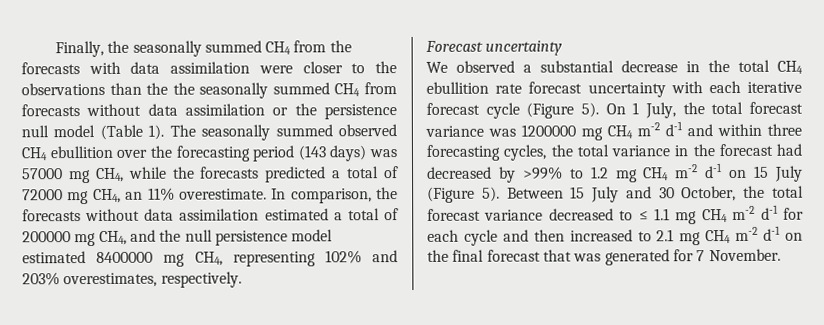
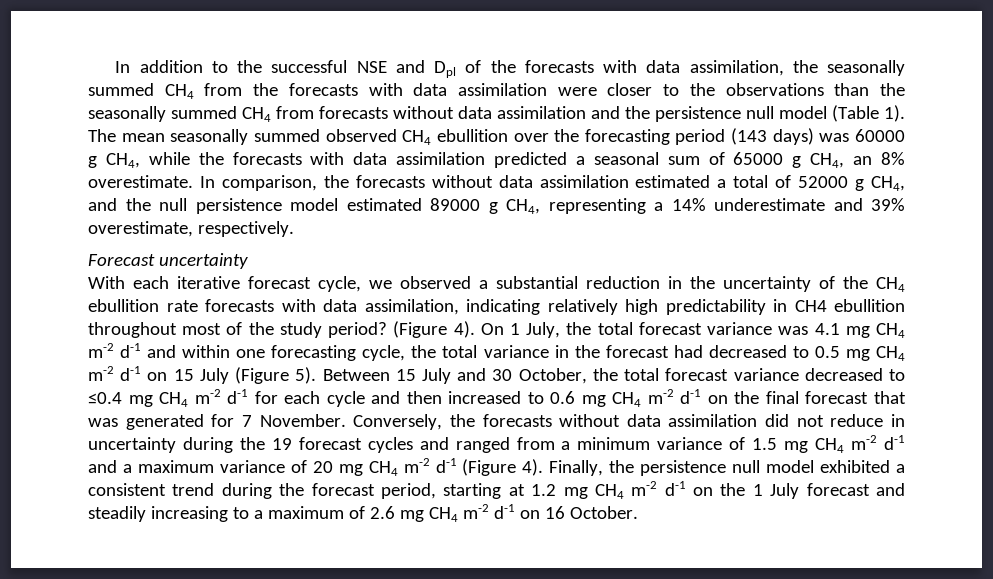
[54,40,104,58] Finally, -> [115,60,784,78] In addition to the successful NSE and Dpl of the forecasts with data assimilation,
[172,82,195,95] the -> (905, 89) none
[272,107,289,116] or -> [591,106,620,119] and
(196, 130) none -> [121,133,165,142] mean
[22,168,91,184] 57000 mg -> [855,129,905,142] [88,156,97,168] 60000 g
[265,166,400,183] [22,189,90,205] predicted a total of 72000 mg -> [310,152,802,168] with data assimilation predicted a seasonal sum of 65000 g
[147,187,175,201] 11% -> [880,152,905,165] 8%
[22,231,97,247] 200000 mg -> [798,176,865,191] 52000 g
[96,250,398,267] [22,271,242,288] [425,40,563,56] [426,61,448,73] 8400000 mg CH4, representing 102% and 203% overestimates, respectively. // Forecast uncertainty // We -> [430,198,905,214] [88,221,294,237] [88,253,248,269] [88,276,392,292] 89000 g CH4, representing a 14% underestimate and 39% overestimate, respectively. // Forecast uncertainty // With each iterative forecast cycle, we
[621,59,803,74] [426,80,802,98] [426,102,599,119] decrease in the total CH4 ebullition rate forecast uncertainty with each iterative forecast cycle (Figure 5). -> [586,276,905,292] [88,299,905,315] [88,321,475,338] reduction in the uncertainty of the CH4 ebullition rate forecasts with data assimilation, indicating relatively high predictability in CH4 ebullition throughout most of the study period? (Figure 4).
[521,124,576,137] 1200000 -> [814,323,840,335] 4.1
[767,123,802,136] [426,144,547,161] three forecasting cycles, -> [236,345,406,361] one forecasting cycle,
[498,166,609,183] by >99% to 1.2 -> [792,346,840,358] to 0.5
[638,208,670,221] ≤ 1.1 -> [88,392,122,404] ≤0.4
[656,229,675,242] 2.1 -> [550,391,576,404] 0.6
(781, 255) none -> [353,414,905,430] [88,435,906,453] [88,458,906,476] [88,481,906,499] [88,504,638,522] Conversely, the forecasts without data assimilation did not reduce in uncertainty during the 19 forecast cycles and ranged from a minimum variance of 1.5 mg CH4 m-2 d-1 and a maximum variance of 20 mg CH4 m-2 d-1 (Figure 4). Finally, the persistence null model exhibited a consistent trend during the forecast period, starting at 1.2 mg CH4 m-2 d-1 on the 1 July forecast and steadily increasing to a maximum of 2.6 mg CH4 m-2 d-1 on 16 October.

